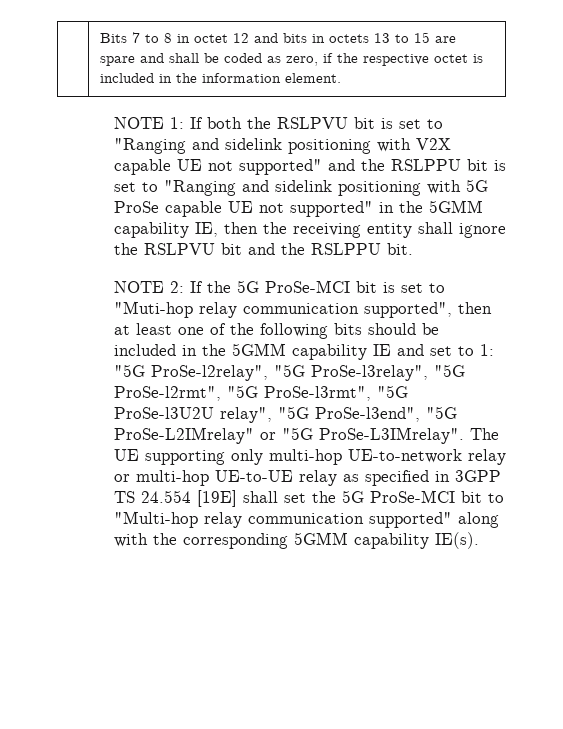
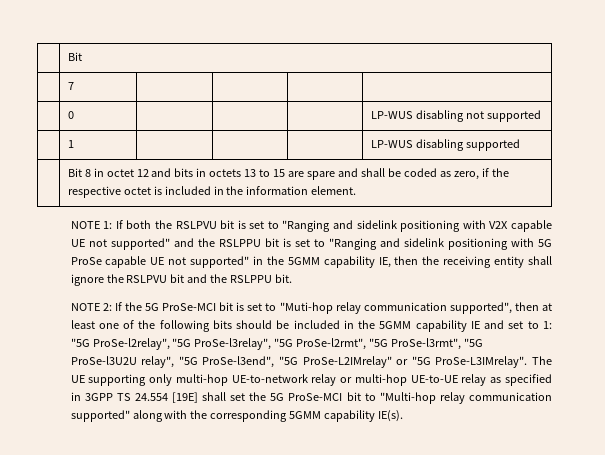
[99,33,127,43] | Bits -> [67,52,82,61] | Bit // |
[144,34,159,43] to -> [67,111,74,119] [370,110,541,122] [67,140,74,148] [370,139,520,151] [67,168,82,177] | | | | // | 0 | | | | LP-WUS disabling not supported // | 1 | | | | LP-WUS disabling supported // | Bit

